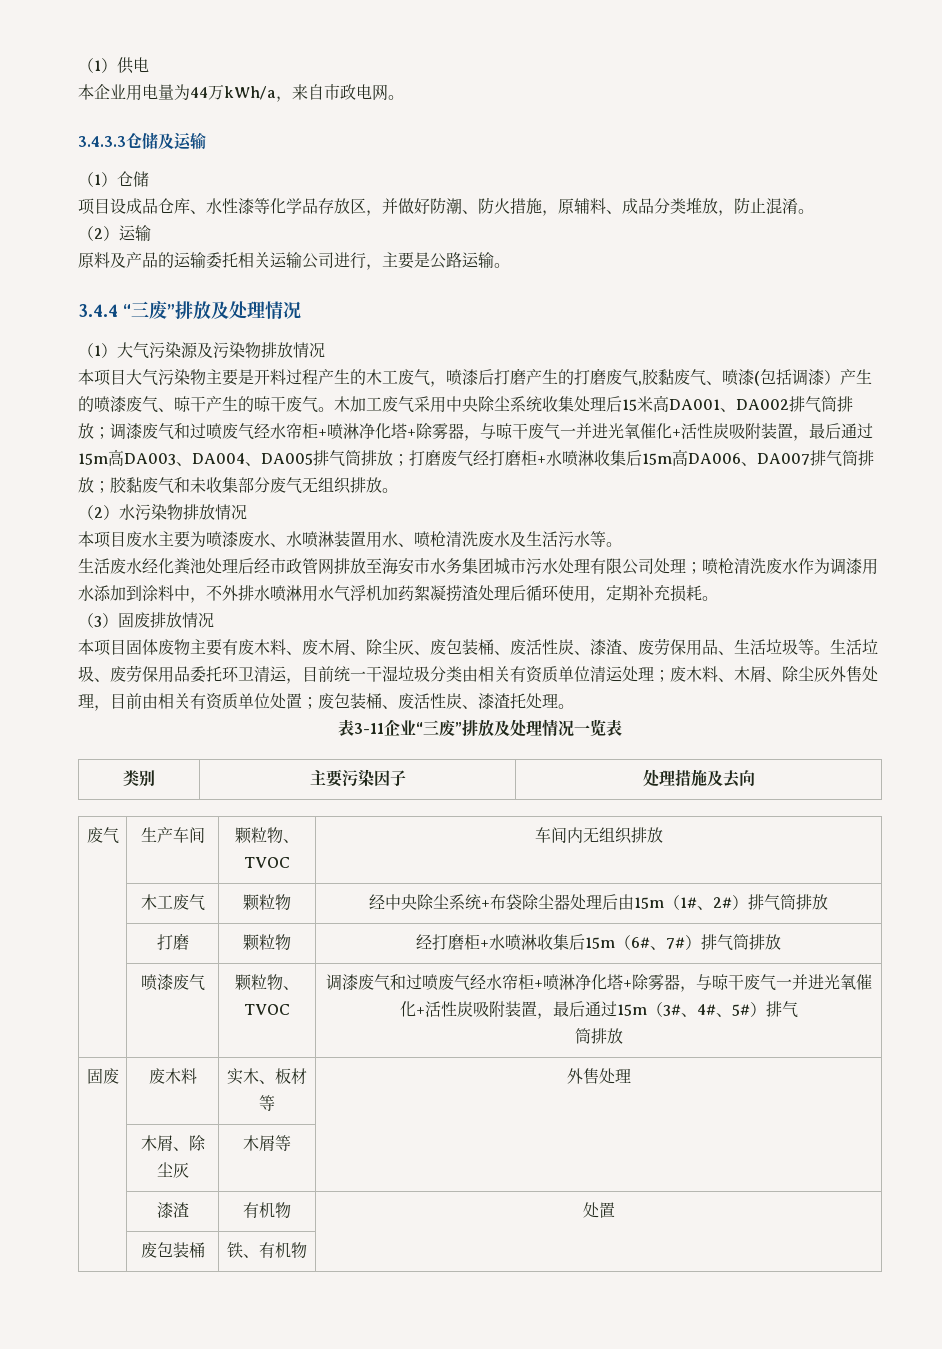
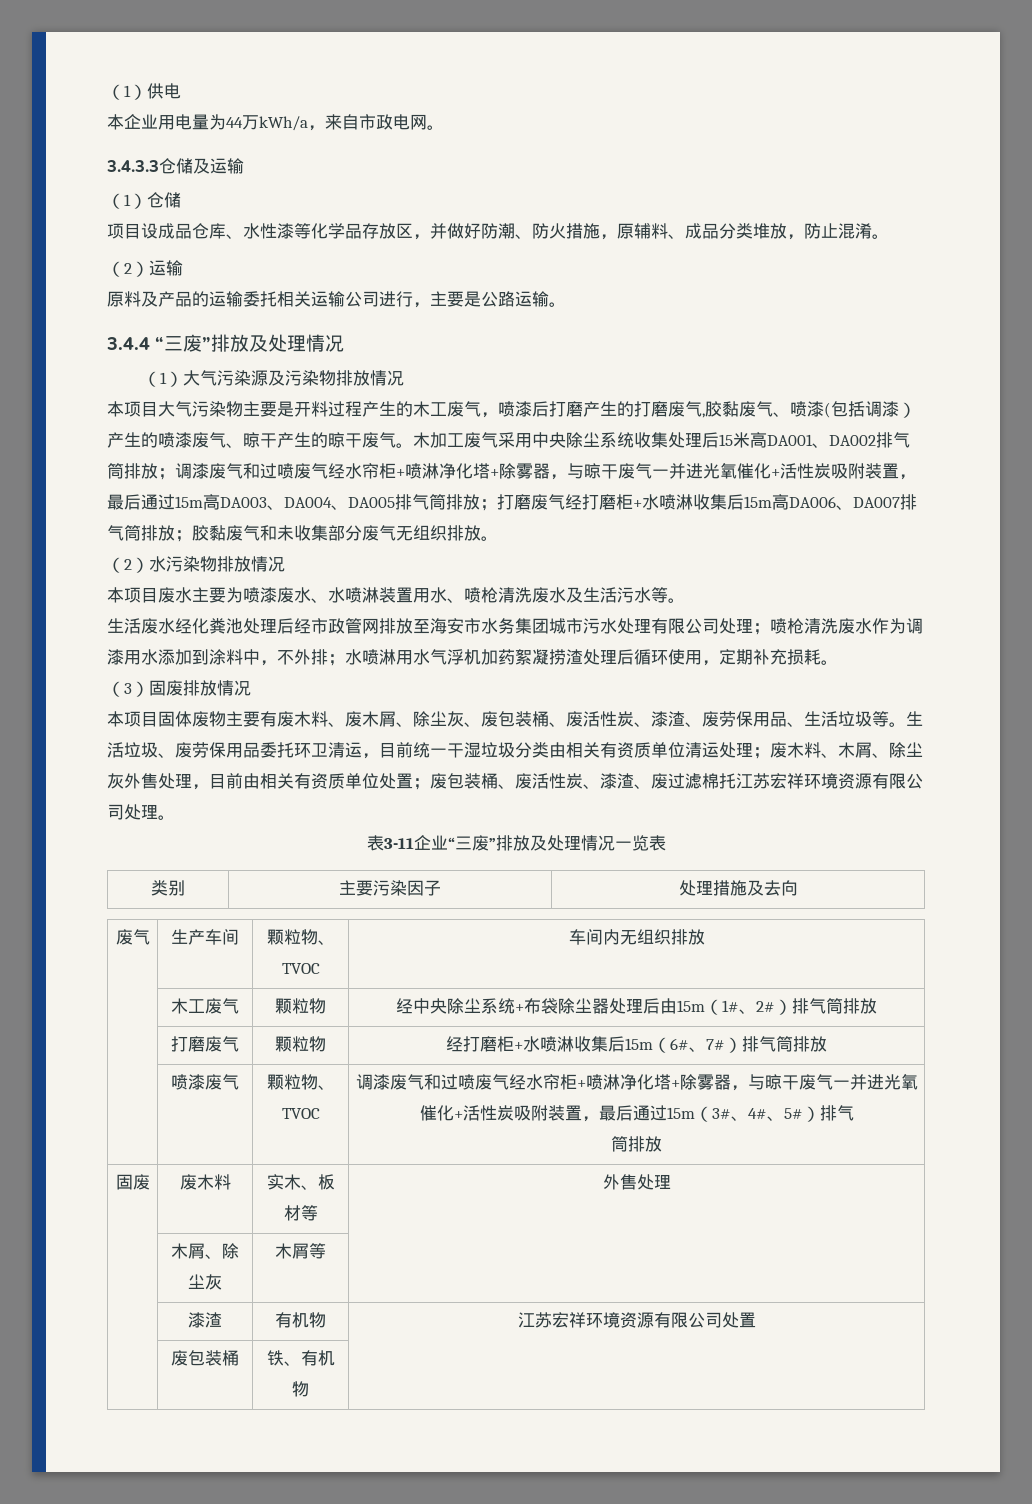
(254, 593) none -> [328,654,345,666] ；
[510,693,526,709] 托 -> [634,773,923,789] [107,804,124,820] 、废过滤棉托江苏宏祥环境资源有限公司
(189, 941) none -> [205,1036,239,1052] 废气
(291, 1210) none -> [517,1312,722,1328] 江苏宏祥环境资源有限公司

